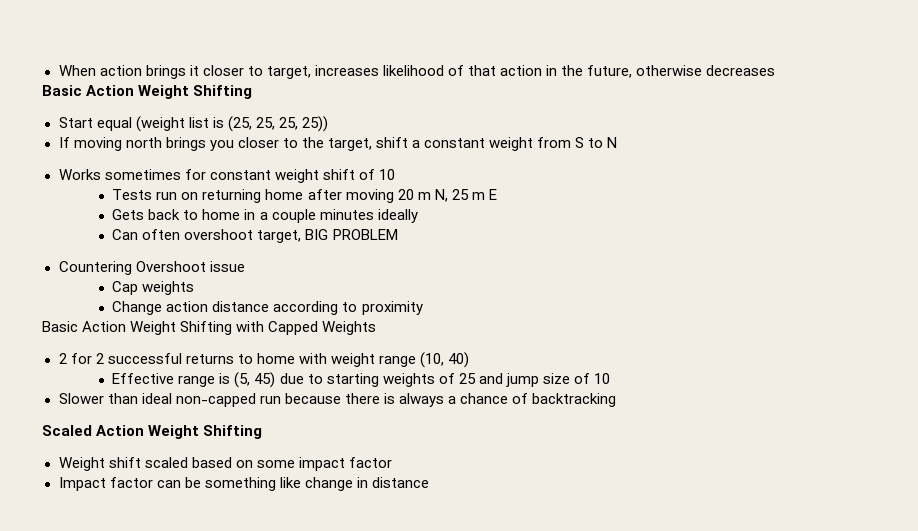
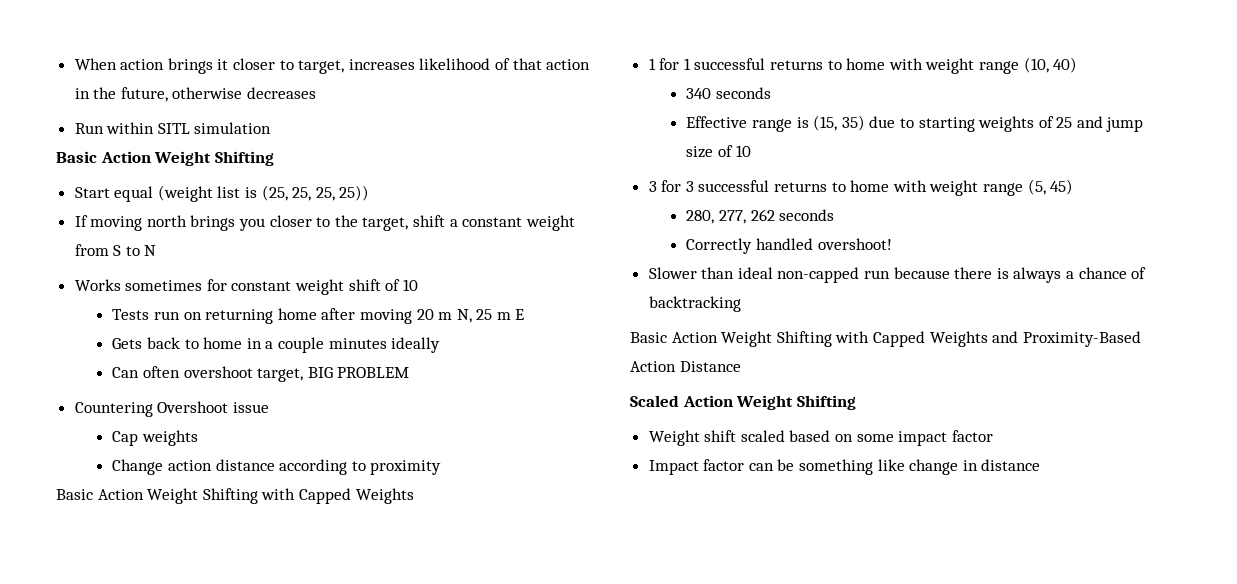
(776, 70) none -> [74,122,272,134] // Run within SITL simulation
[58,353,104,364] 2 for 2 -> [648,58,691,70] 1 for 1
(470, 360) none -> [686,87,771,99] // 340 seconds
[234,372,276,388] (5, 45) -> [813,115,865,131] (15, 35)
(611, 378) none -> [648,179,1074,196] [686,209,835,224] [686,238,892,254] // 3 for 3 successful returns to home with weight range (5, 45) // 280, 277, 262 seconds // Correctly handled overshoot!
(617, 400) none -> [630,331,1141,347] [630,361,741,372] // Basic Action Weight Shifting with Capped Weights and Proximity-Based Action Distance

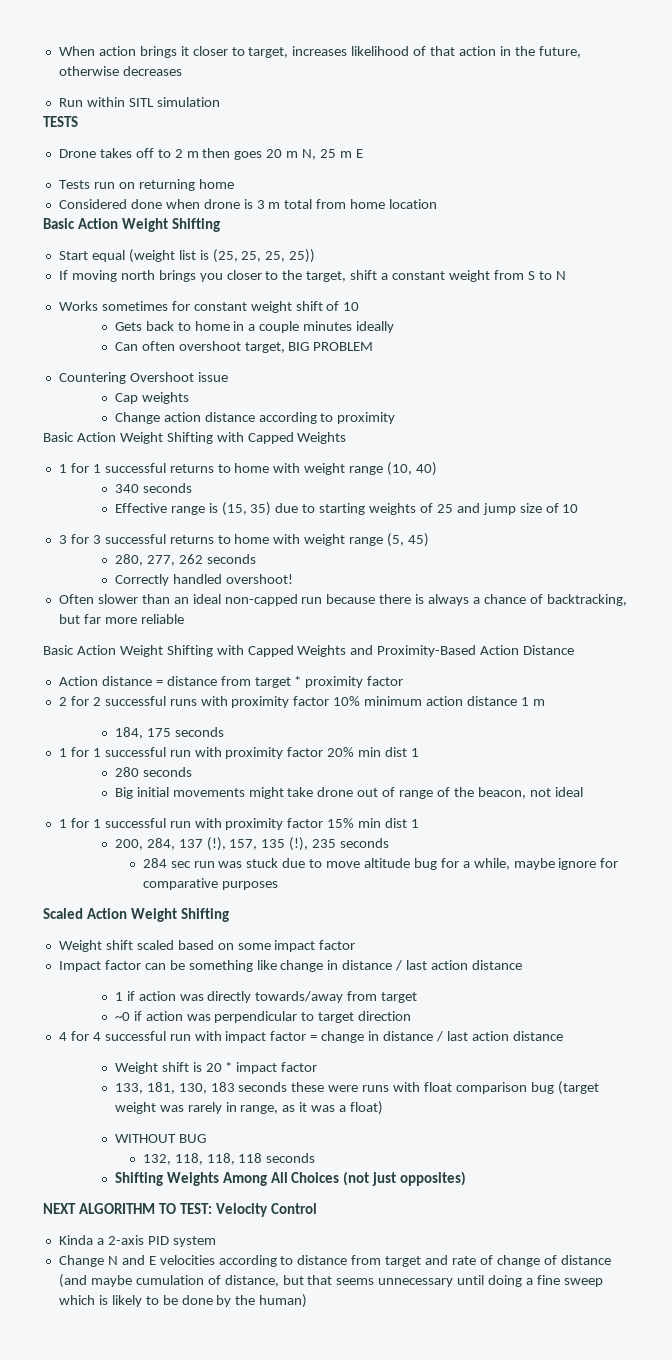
(272, 128) none -> [43,116,78,127] [58,148,363,160] [58,179,234,191] [58,199,438,209] // TESTS // Drone takes off to 2 m then goes 20 m N, 25 m E // Tests run on returning home // Considered done when drone is 3 m total from home location
[112,308,525,324] // Tests run on returning home after moving 20 m N, 25 m E -> (360, 306) none
[648,267,735,279] Slower than -> [58,594,189,604] Often slower than an
[648,296,741,312] backtracking -> [546,594,627,606] [58,614,184,624] backtracking, but far more reliable
(741, 366) none -> [58,676,404,688] [58,696,545,708] [114,727,224,739] [58,747,420,759] [114,767,192,777] [114,787,583,799] [58,818,420,830] [114,837,390,851] [142,858,619,870] [142,878,278,890] // Action distance = distance from target * proximity factor // 2 for 2 successful runs with proximity factor 10% minimum action distance 1 m // 184, 175 seconds // 1 for 1 successful run with proximity factor 20% min dist 1 // 280 seconds // Big initial movements might take drone out of range of the beacon, not ideal // 1 for 1 successful run with proximity factor 15% min dist 1 // 200, 284, 137 (!), 157, 135 (!), 235 seconds // 284 sec run was stuck due to move altitude bug for a while, maybe ignore for comparative purposes
(1041, 465) none -> [395,960,522,971] [114,991,418,1003] [114,1011,412,1023] [58,1031,563,1043] [114,1062,318,1074] [114,1081,599,1095] [114,1101,383,1115] [114,1134,206,1143] [142,1153,316,1165] [114,1171,467,1186] [43,1203,317,1217] [58,1235,216,1247] [58,1255,611,1267] [58,1274,603,1288] [58,1294,308,1308] / last action distance // 1 if action was directly towards/away from target // ~0 if action was perpendicular to target direction // 4 for 4 successful run with impact factor = change in distance / last action distance // Weight shift is 20 * impact factor // 133, 181, 130, 183 seconds these were runs with float comparison bug (target weight was rarely in range, as it was a float) // WITHOUT BUG // 132, 118, 118, 118 seconds // Shifting Weights Among All Choices (not just opposites) // NEXT ALGORITHM TO TEST: Velocity Control // Kinda a 2-axis PID system // Change N and E velocities according to distance from target and rate of change of distance (and maybe cumulation of distance, but that seems unnecessary until doing a fine sweep which is likely to be done by the human)

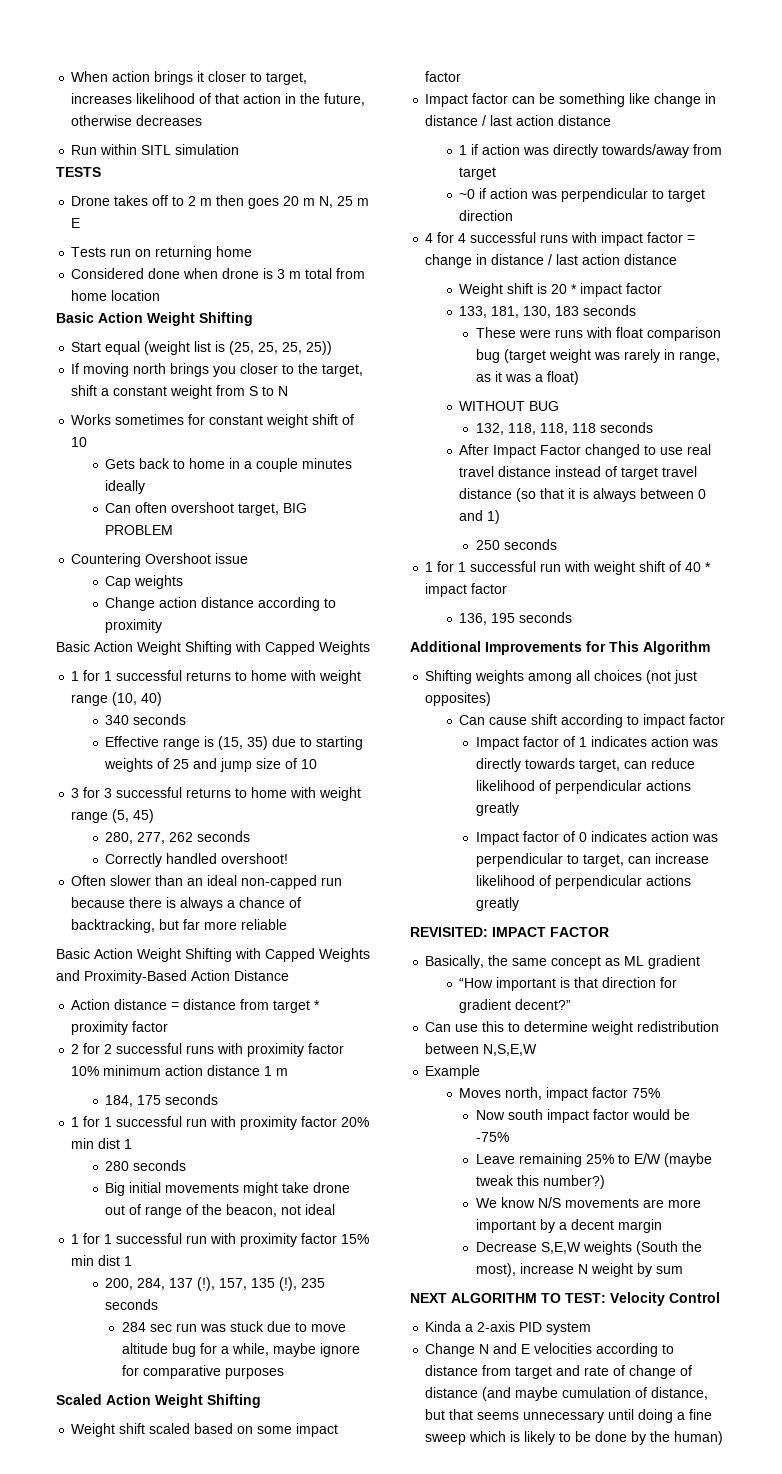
[169,1034,191,1041] run -> [540,234,569,243] runs
[291,1082,325,1092] these -> [476,327,517,338] // These
[114,1171,467,1186] Shifting Weights Among All Choices (not just opposites) -> [459,444,712,458] [459,466,698,480] [459,488,707,502] [459,510,501,524] [476,539,558,550] [425,561,712,575] [425,583,508,597] [459,612,573,625] [410,641,710,655] [425,670,698,684] [425,692,492,706] [459,714,726,728] [476,736,719,750] [476,758,696,772] [476,780,692,794] [476,802,520,816] [476,831,719,845] [476,853,710,867] [476,875,692,889] [476,897,520,911] [410,927,609,937] [425,955,701,969] [459,977,678,991] [459,999,572,1013] [425,1021,720,1035] [425,1043,538,1056] [425,1065,481,1079] [459,1087,661,1101] [476,1109,691,1123] [476,1132,510,1142] [476,1153,713,1167] [476,1175,606,1189] [476,1197,702,1208] [476,1219,663,1233] [476,1241,703,1255] [476,1263,684,1277] After Impact Factor changed to use real travel distance instead of target travel distance (so that it is always between 0 and 1) // 250 seconds // 1 for 1 successful run with weight shift of 40 * impact factor // 136, 195 seconds // Additional Improvements for This Algorithm // Shifting weights among all choices (not just opposites) // Can cause shift according to impact factor // Impact factor of 1 indicates action was directly towards target, can reduce likelihood of perpendicular actions greatly // Impact factor of 0 indicates action was perpendicular to target, can increase likelihood of perpendicular actions greatly // REVISITED: IMPACT FACTOR // Basically, the same concept as ML gradient // “How important is that direction for gradient decent?” // Can use this to determine weight redistribution between N,S,E,W // Example // Moves north, impact factor 75% // Now south impact factor would be -75% // Leave remaining 25% to E/W (maybe tweak this number?) // We know N/S movements are more important by a decent margin // Decrease S,E,W weights (South the most), increase N weight by sum

